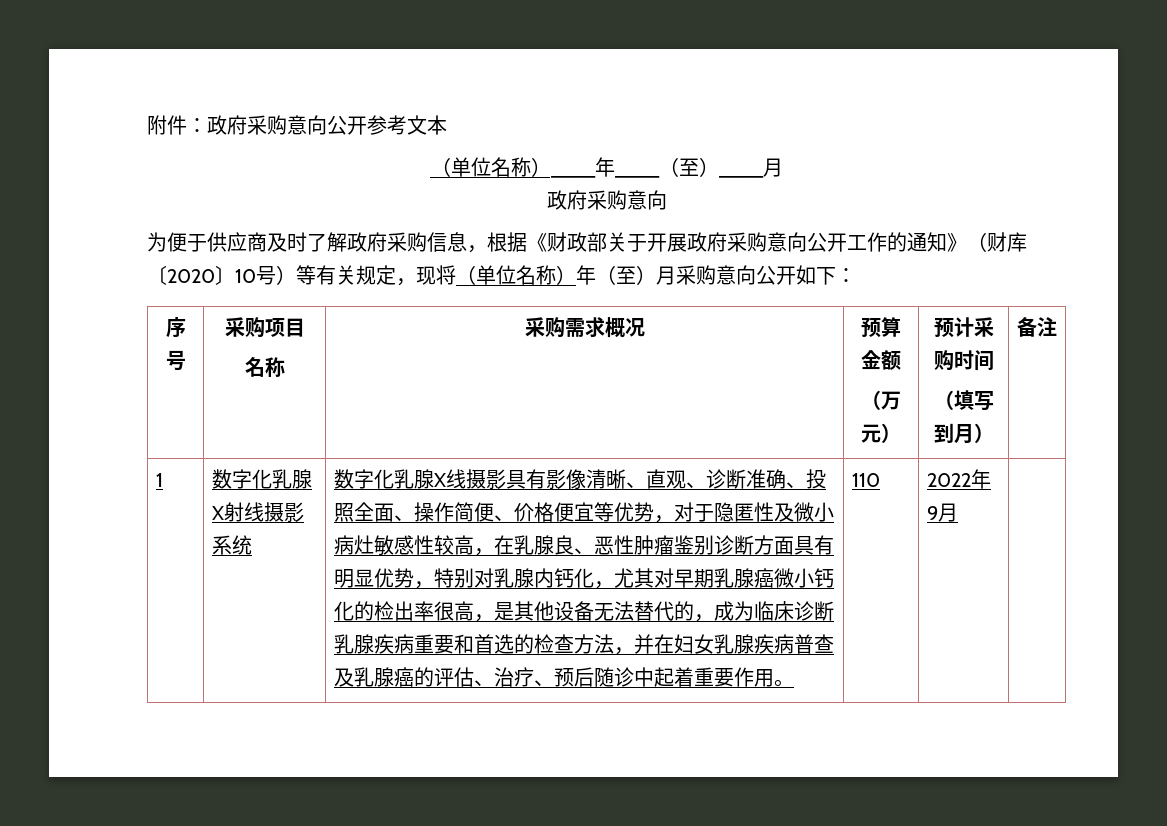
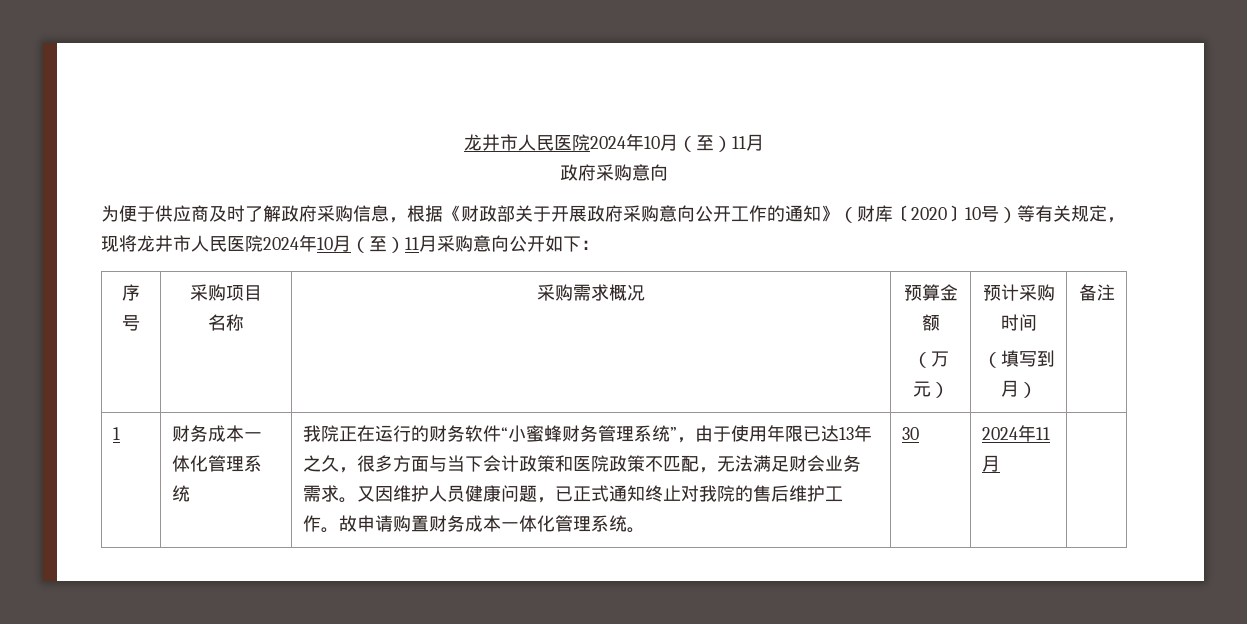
[147,115,447,135] [430,157,764,178] 附件：政府采购意向公开参考文本 // （单位名称）____年____（至）____ -> [464,134,746,152] 龙井市人民医院2024年10月（至）11
[456,265,656,285] （单位名称）年（至） -> [137,235,419,253] 龙井市人民医院2024年10月（至）11
[211,469,312,489] [211,502,304,522] [211,535,252,555] [333,469,826,489] [333,502,834,523] [333,535,834,556] [333,568,834,589] [333,601,834,622] [333,634,834,655] [333,667,794,687] [851,473,880,487] [926,469,991,489] [926,506,938,520] 数字化乳腺X射线摄影系统 | 数字化乳腺X线摄影具有影像清晰、直观、诊断准确、投照全面、操作简便、价格便宜等优势，对于隐匿性及微小病灶敏感性较高，在乳腺良、恶性肿瘤鉴别诊断方面具有明显优势，特别对乳腺内钙化，尤其对早期乳腺癌微小钙化的检出率很高，是其他设备无法替代的，成为临床诊断乳腺疾病重要和首选的检查方法，并在妇女乳腺疾病普查及乳腺癌的评估、治疗、预后随诊中起着重要作用。 | 110 | 2022年9 -> [172,425,263,442] [172,455,263,472] [172,485,191,502] [303,425,873,443] [303,455,862,473] [303,485,844,503] [303,515,646,533] [902,427,920,440] [982,425,1051,442] 财务成本一体化管理系统 | 我院正在运行的财务软件“小蜜蜂财务管理系统”，由于使用年限已达13年之久，很多方面与当下会计政策和医院政策不匹配，无法满足财会业务需求。又因维护人员健康问题，已正式通知终止对我院的售后维护工作。故申请购置财务成本一体化管理系统。 | 30 | 2024年11

